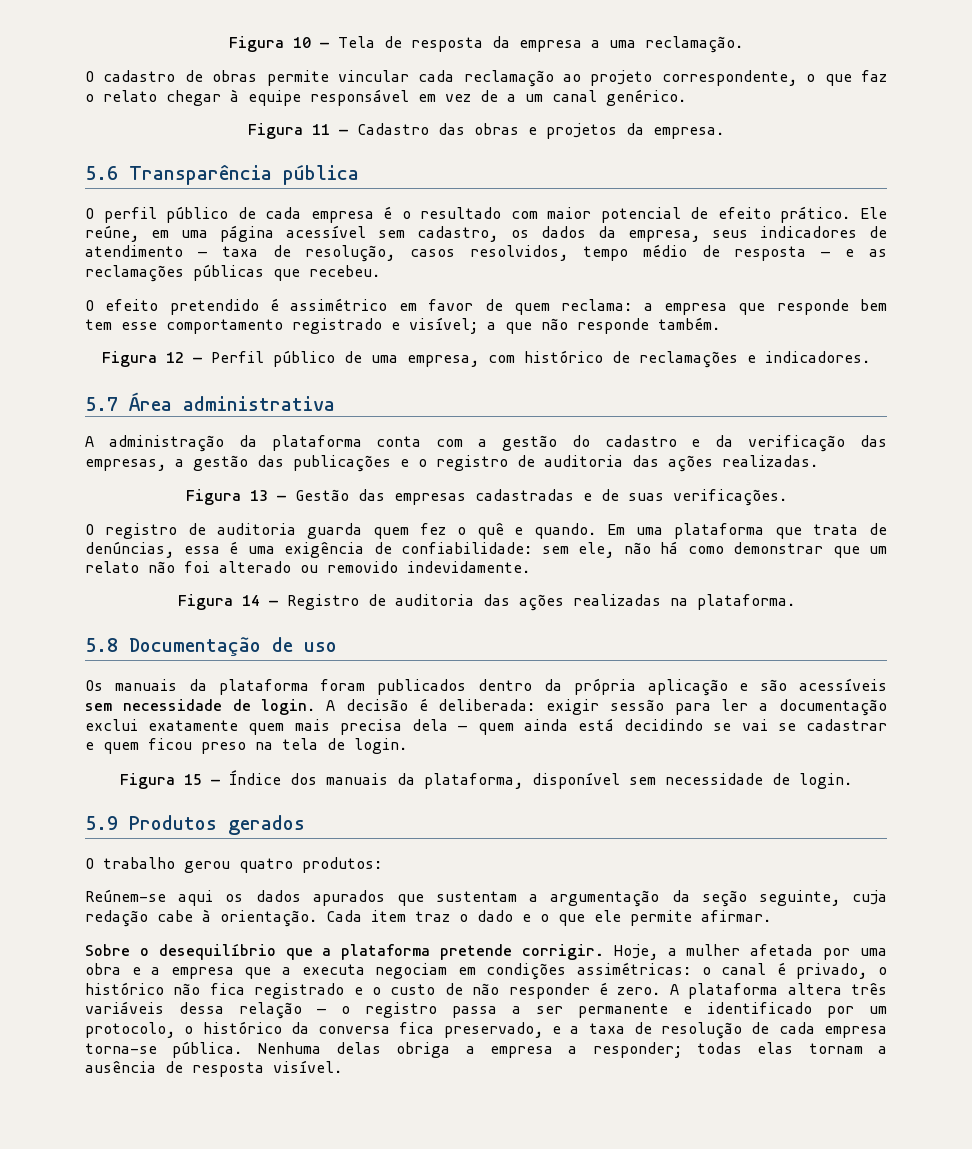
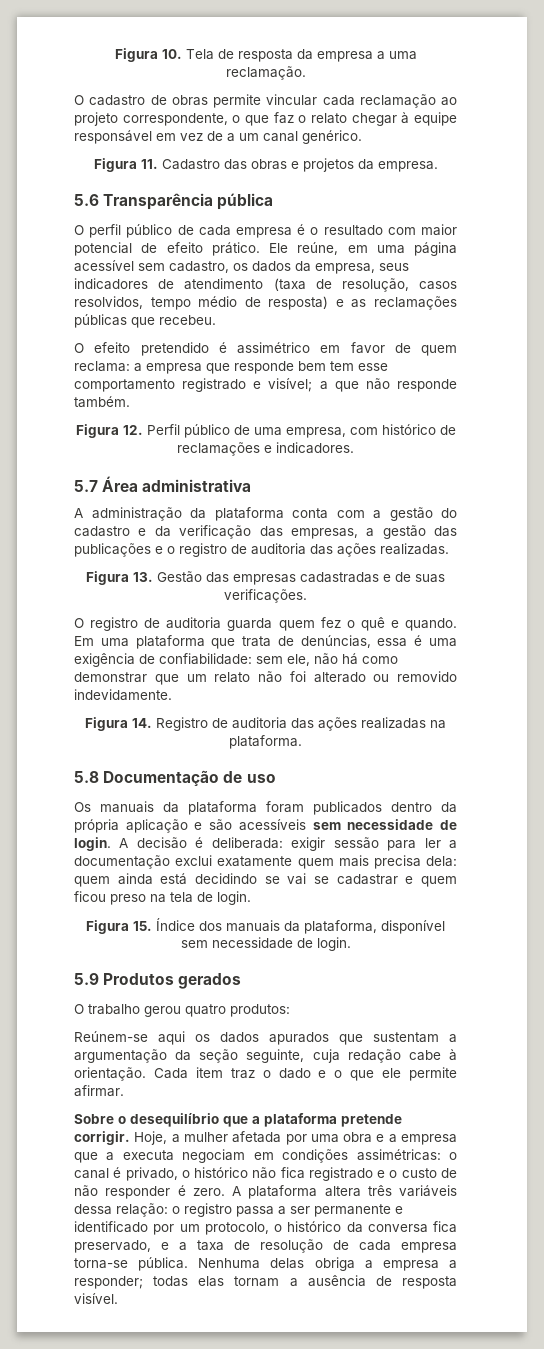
[229,36,329,52] Figura 10 — -> [114,48,182,62] Figura 10.
[312,124,348,135] 11 — -> [140,159,158,169] 11.
[197,246,258,257] — taxa -> [273,278,306,291] (taxa
[734,246,831,261] resposta — -> [268,296,329,310] resposta)
[166,352,202,363] 12 — -> [122,425,143,435] 12.
[249,490,286,501] 13 — -> [133,572,153,582] 13.
[241,595,278,606] 14 — -> [132,718,152,728] 14.
[412,719,468,731] dela — -> [426,856,458,867] dela:
[184,774,220,785] 15 — -> [133,921,152,931] 15.
[239,1002,326,1019] relação — -> [116,1203,168,1217] relação:

